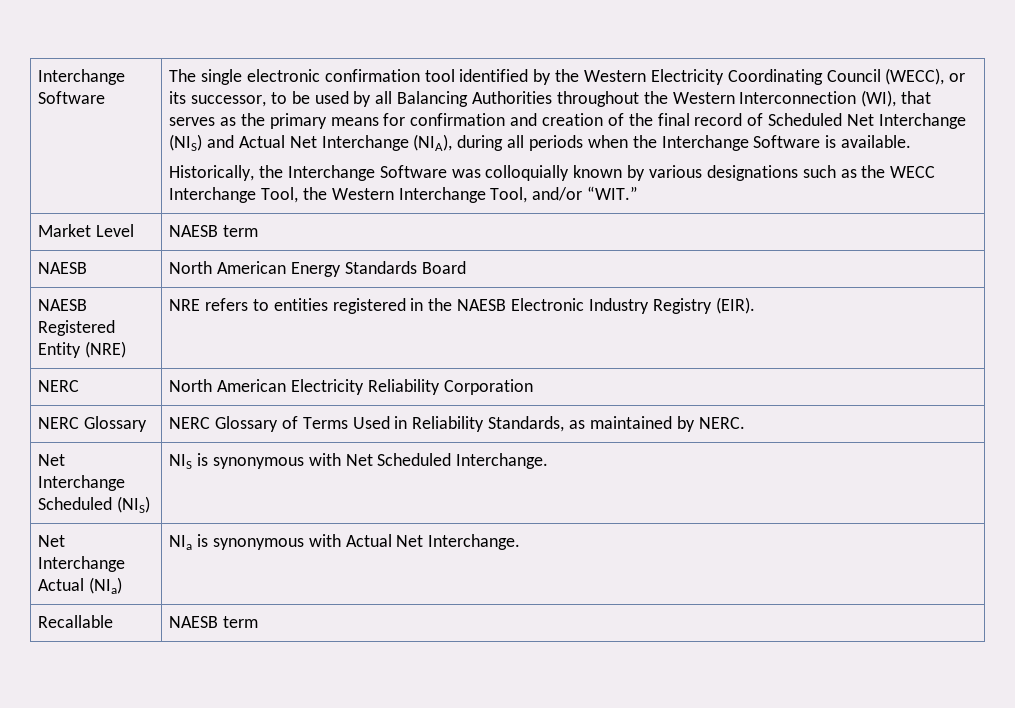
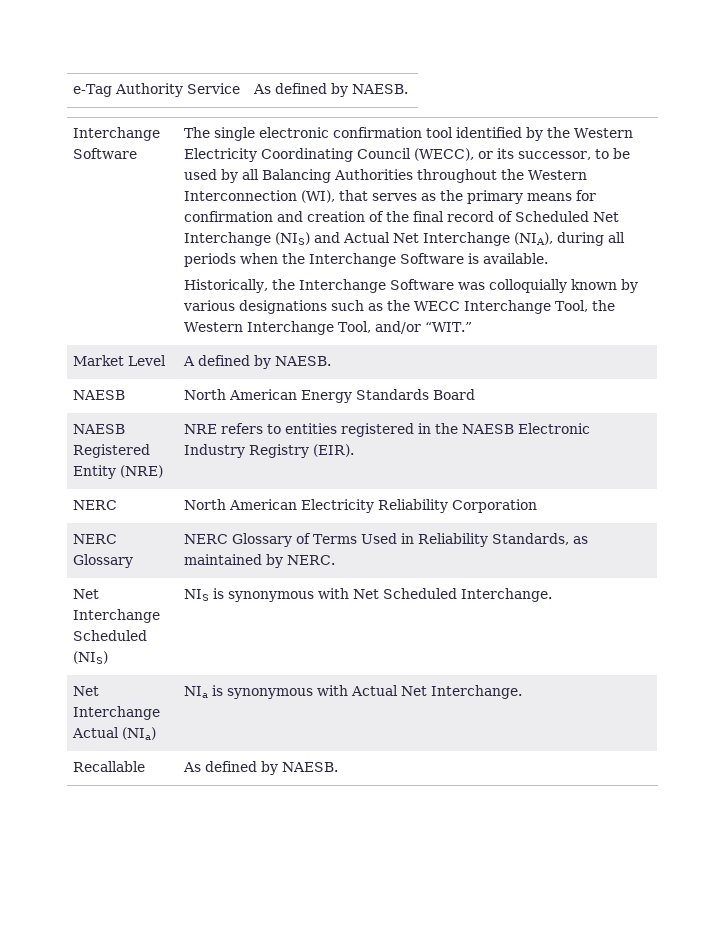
(38, 77) none -> [73,83,241,97] [253,83,409,97] e-Tag Authority Service | As defined by NAESB. //
[169,225,258,237] NAESB term -> [183,355,332,369] A defined by NAESB.
[169,616,258,628] NAESB term -> [183,761,339,775] As defined by NAESB.

